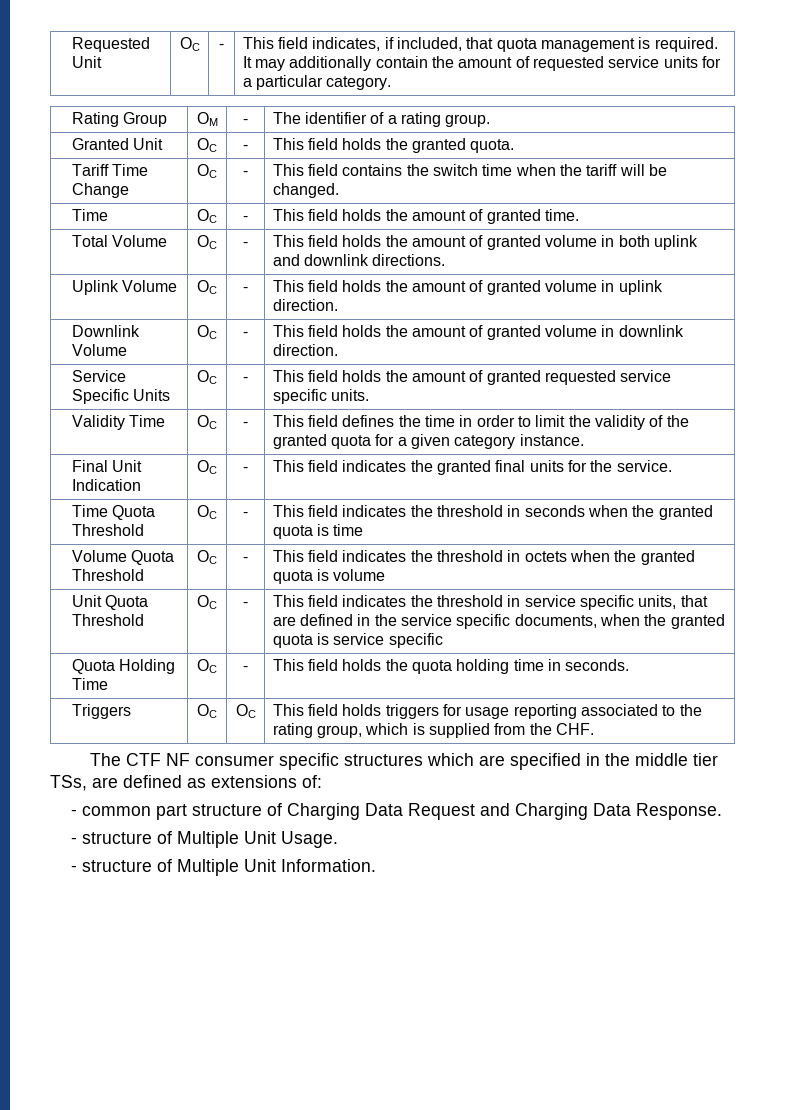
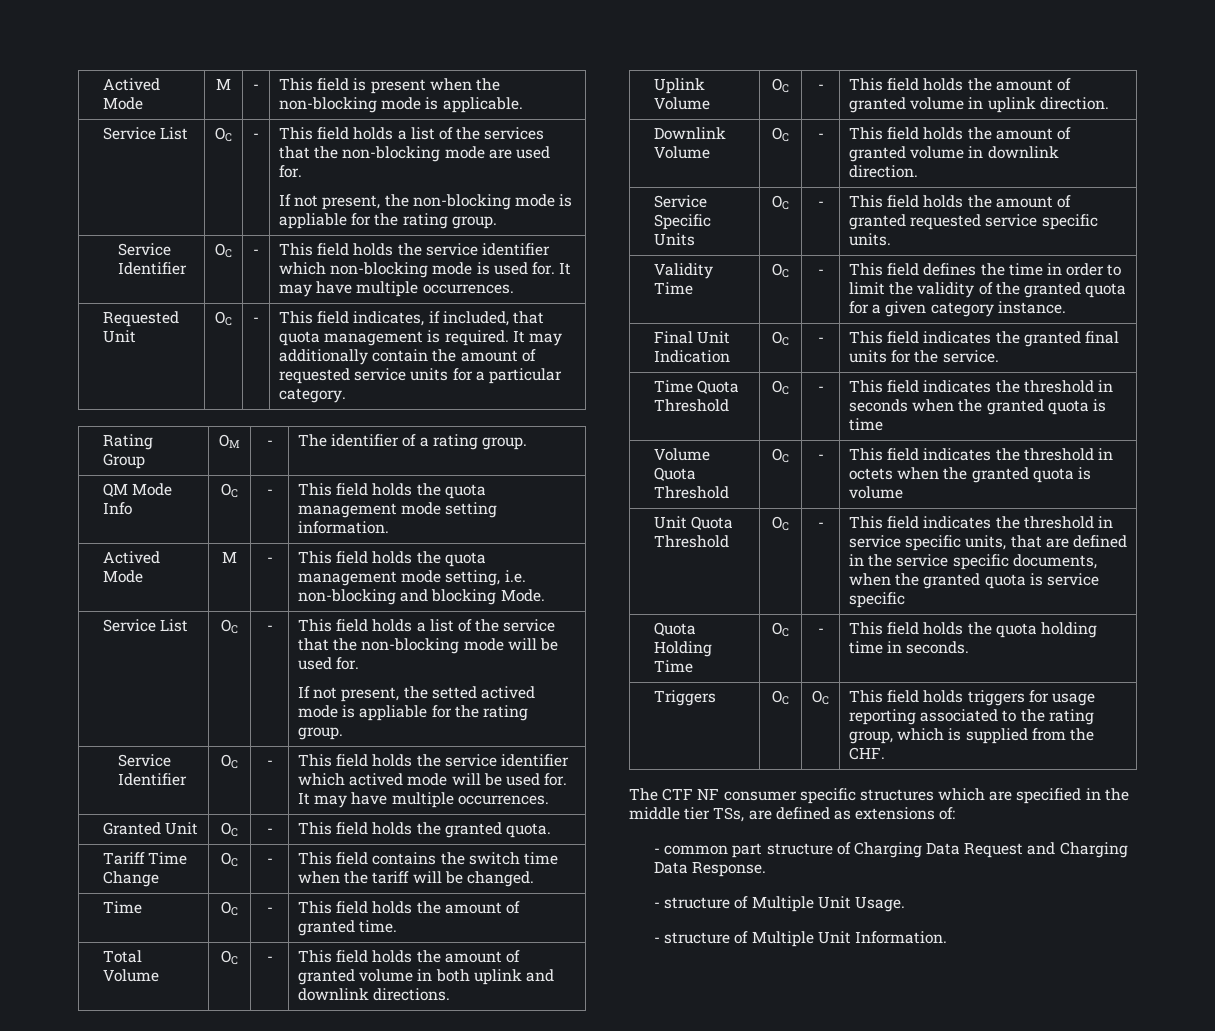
(71, 44) none -> [102,78,160,91] [102,97,143,110] [216,78,231,90] [253,84,259,90] [278,78,500,94] [278,97,523,113] [102,127,189,140] [215,127,232,142] [253,133,259,139] [278,127,545,140] [278,146,550,162] [278,165,302,178] [278,194,573,210] [278,213,497,229] [117,243,171,256] [117,262,187,275] [215,243,232,258] [253,249,259,255] [278,243,550,256] [278,262,572,278] [278,281,514,297] Actived Mode | M | - | This field is present when the non-blocking mode is applicable. // Service List | OC | - | This field holds a list of the services that the non-blocking mode are used for. // If not present, the non-blocking mode is appliable for the rating group. // Service Identifier | OC | - | This field holds the service identifier which non-blocking mode is used for. It may have multiple occurrences. //
(491, 120) none -> [102,483,173,497] [102,502,132,515] [221,483,238,498] [266,489,273,495] [297,483,486,499] [297,502,498,518] [297,521,389,534] [102,551,160,564] [102,570,143,583] [222,551,237,563] [266,557,273,563] [297,551,486,567] [297,570,526,586] [297,589,545,605] [102,619,189,632] [221,619,238,634] [266,625,273,631] [297,619,556,632] [297,638,558,654] [297,657,360,670] [297,686,535,702] [297,705,528,721] [297,727,343,740] [117,754,171,767] [117,773,187,786] [221,754,238,769] [266,760,273,766] [297,754,569,767] [297,773,568,786] [297,792,549,808] // QM Mode Info | OC | - | This field holds the quota management mode setting information. // Actived Mode | M | - | This field holds the quota management mode setting, i.e. non-blocking and blocking Mode. // Service List | OC | - | This field holds a list of the service that the non-blocking mode will be used for. // If not present, the setted actived mode is appliable for the rating group. // Service Identifier | OC | - | This field holds the service identifier which actived mode will be used for. It may have multiple occurrences.

